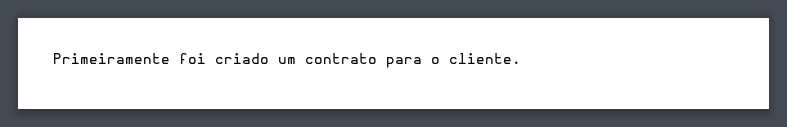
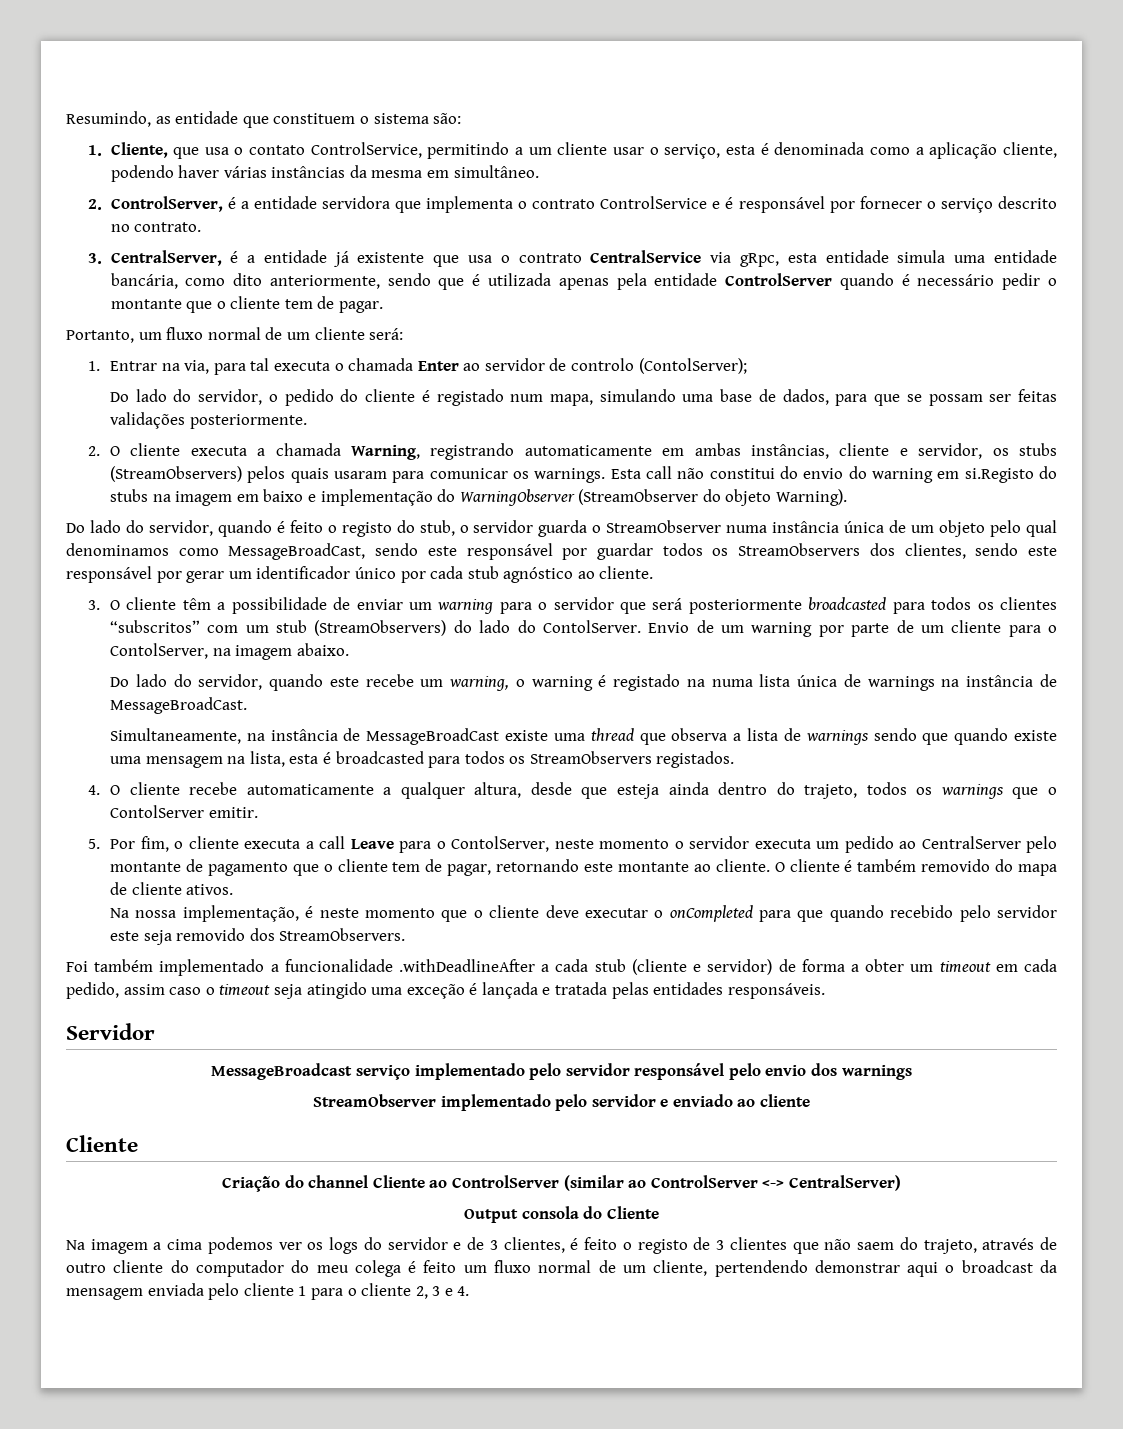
[53,53,521,68] Primeiramente foi criado um contrato para o cliente. -> [66,111,462,128] [87,142,1057,159] [110,165,539,182] [87,196,1058,213] [110,222,202,232] [87,250,1057,267] [110,273,1057,290] [110,296,384,313] [66,327,404,343] [87,358,747,375] [109,389,1058,406] [109,412,307,429] [87,443,1057,460] [109,466,1057,483] [109,489,848,506] [66,520,1057,537] [66,543,1057,560] [66,566,654,583] [87,597,1057,614] [109,620,1057,637] [109,643,349,660] [109,674,1058,691] [109,697,247,714] [109,728,1058,745] [109,751,735,768] [87,782,1058,799] [109,805,258,818] [87,836,1057,853] [109,859,1057,876] [109,882,234,895] [109,905,1057,922] [109,928,406,945] [66,959,1057,976] [66,982,825,999] [66,1023,155,1040] [211,1063,912,1080] [312,1094,811,1111] [66,1135,138,1152] [222,1175,901,1192] [464,1206,659,1223] [66,1237,1058,1254] [66,1260,1057,1277] [66,1283,470,1300] Resumindo, as entidade que constituem o sistema são: // 1. Cliente, que usa o contato ControlService, permitindo a um cliente usar o serviço, esta é denominada como a aplicação cliente, podendo haver várias instâncias da mesma em simultâneo. // 2. ControlServer, é a entidade servidora que implementa o contrato ControlService e é responsável por fornecer o serviço descrito no contrato. // 3. CentralServer, é a entidade já existente que usa o contrato CentralService via gRpc, esta entidade simula uma entidade bancária, como dito anteriormente, sendo que é utilizada apenas pela entidade ControlServer quando é necessário pedir o montante que o cliente tem de pagar. // Portanto, um fluxo normal de um cliente será: // 1. Entrar na via, para tal executa o chamada Enter ao servidor de controlo (ContolServer); // Do lado do servidor, o pedido do cliente é registado num mapa, simulando uma base de dados, para que se possam ser feitas validações posteriormente. // 2. O cliente executa a chamada Warning, registrando automaticamente em ambas instâncias, cliente e servidor, os stubs (StreamObservers) pelos quais usaram para comunicar os warnings. Esta call não constitui do envio do warning em si.Registo do stubs na imagem em baixo e implementação do WarningObserver (StreamObserver do objeto Warning). // Do lado do servidor, quando é feito o registo do stub, o servidor guarda o StreamObserver numa instância única de um objeto pelo qual denominamos como MessageBroadCast, sendo este responsável por guardar todos os StreamObservers dos clientes, sendo este responsável por gerar um identificador único por cada stub agnóstico ao cliente. // 3. O cliente têm a possibilidade de enviar um warning para o servidor que será posteriormente broadcasted para todos os clientes “subscritos” com um stub (StreamObservers) do lado do ContolServer. Envio de um warning por parte de um cliente para o ContolServer, na imagem abaixo. // Do lado do servidor, quando este recebe um warning, o warning é registado na numa lista única de warnings na instância de MessageBroadCast. // Simultaneamente, na instância de MessageBroadCast existe uma thread que observa a lista de warnings sendo que quando existe uma mensagem na lista, esta é broadcasted para todos os StreamObservers registados. // 4. O cliente recebe automaticamente a qualquer altura, desde que esteja ainda dentro do trajeto, todos os warnings que o ContolServer emitir. // 5. Por fim, o cliente executa a call Leave para o ContolServer, neste momento o servidor executa um pedido ao CentralServer pelo montante de pagamento que o cliente tem de pagar, retornando este montante ao cliente. O cliente é também removido do mapa de cliente ativos. // Na nossa implementação, é neste momento que o cliente deve executar o onCompleted para que quando recebido pelo servidor este seja removido dos StreamObservers. // Foi também implementado a funcionalidade .withDeadlineAfter a cada stub (cliente e servidor) de forma a obter um timeout em cada pedido, assim caso o timeout seja atingido uma exceção é lançada e tratada pelas entidades responsáveis. // Servidor // MessageBroadcast serviço implementado pelo servidor responsável pelo envio dos warnings // StreamObserver implementado pelo servidor e enviado ao cliente // Cliente // Criação do channel Cliente ao ControlServer (similar ao ControlServer <-> CentralServer) // Output consola do Cliente // Na imagem a cima podemos ver os logs do servidor e de 3 clientes, é feito o registo de 3 clientes que não saem do trajeto, através de outro cliente do computador do meu colega é feito um fluxo normal de um cliente, pertendendo demonstrar aqui o broadcast da mensagem enviada pelo cliente 1 para o cliente 2, 3 e 4.

